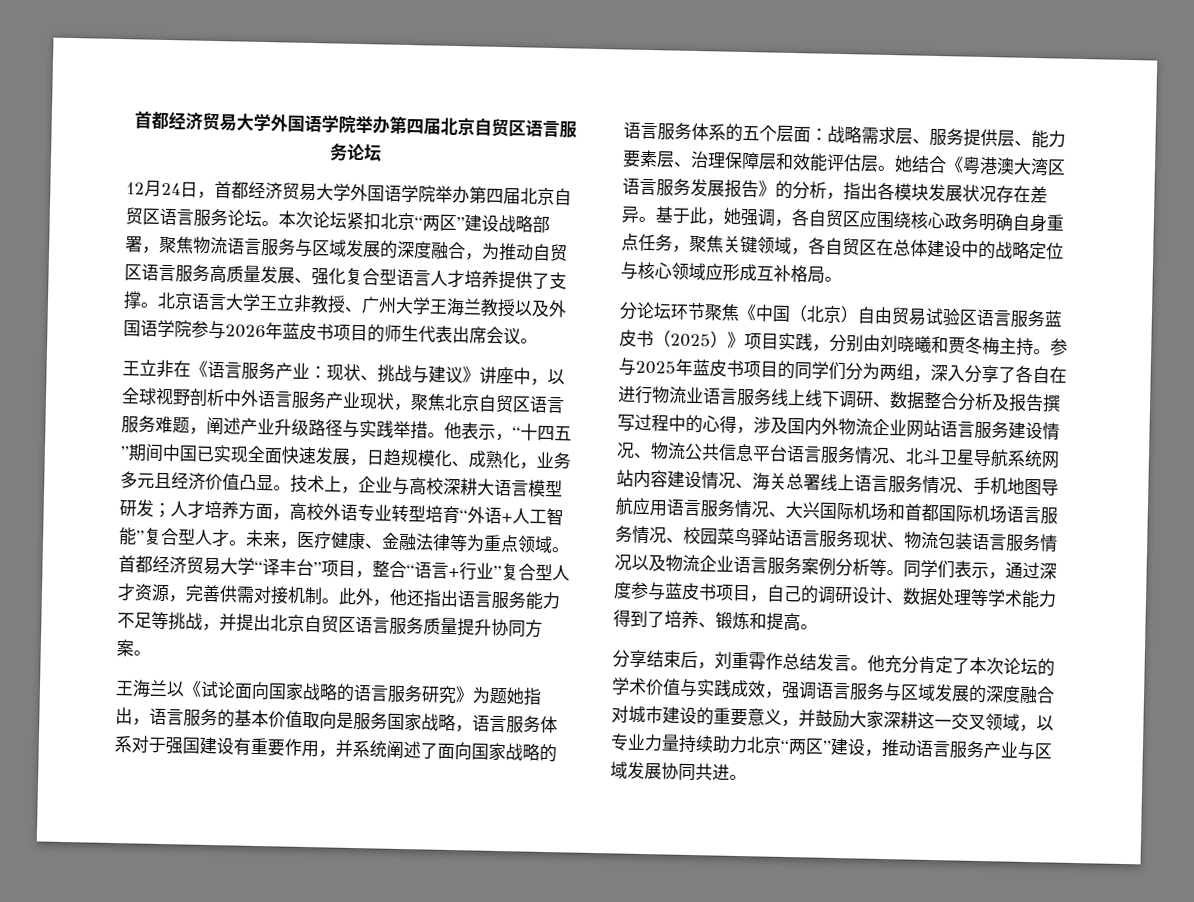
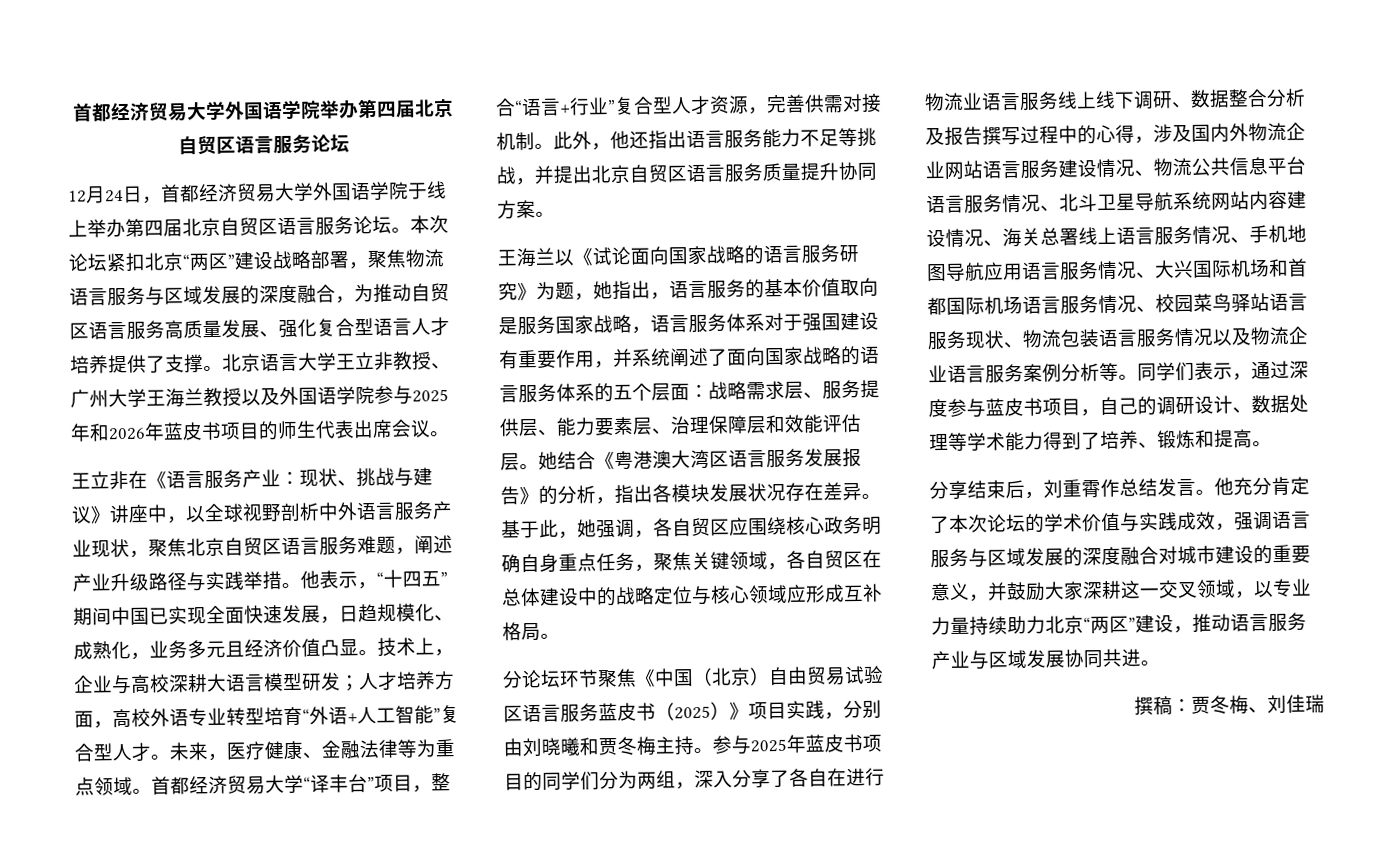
(436, 194) none -> [407,181,447,200] [68,219,88,237] 于线上
(226, 330) none -> [412,389,449,403] [70,423,110,442] 2025年和
(508, 696) none -> [574,293,594,301] ，
(747, 777) none -> [1134,694,1325,716] // 撰稿：贾冬梅、刘佳瑞

